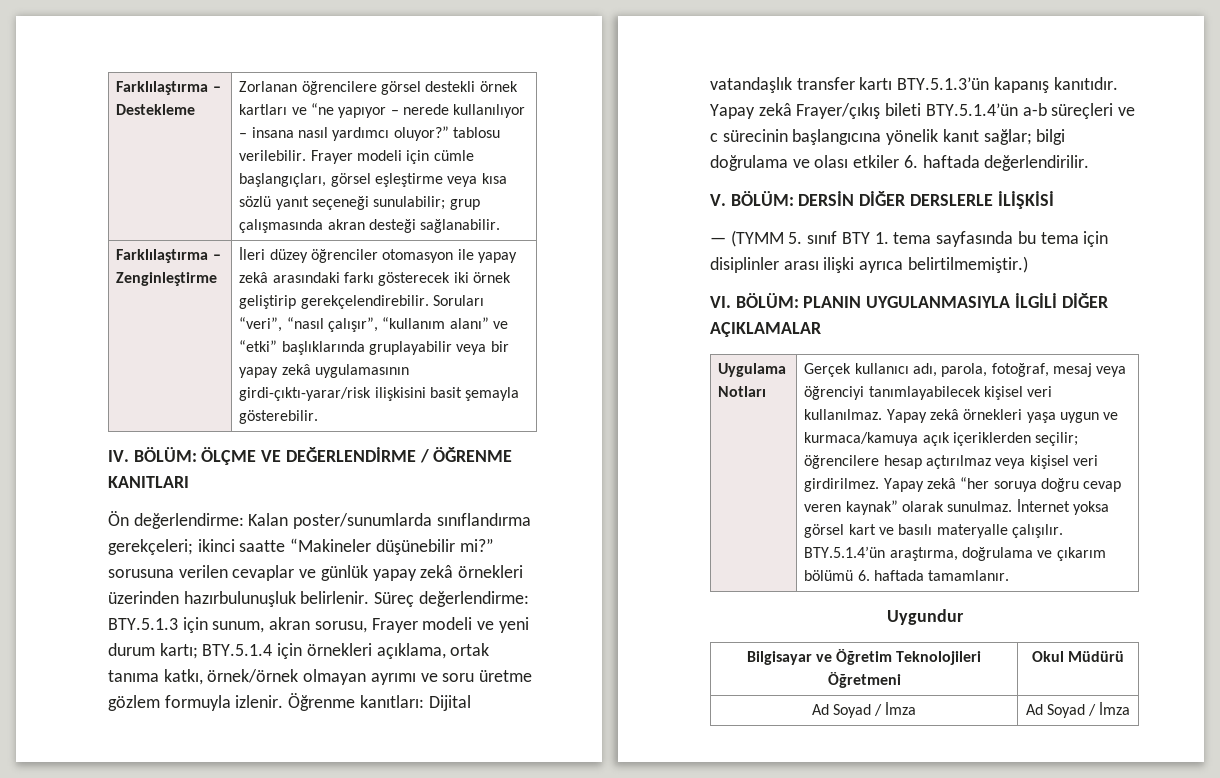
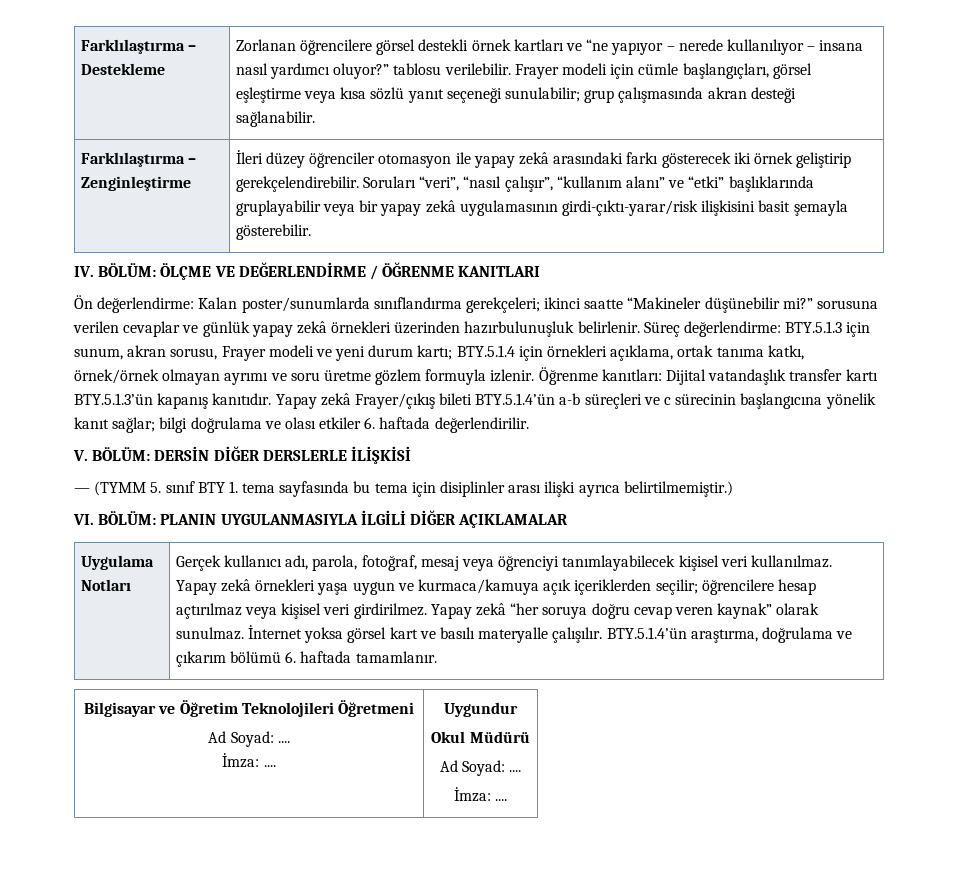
[886,609,964,625] // Uygundur -> (437, 657) none
[1031,651,1125,662] [811,702,917,718] [1025,702,1131,718] | Okul Müdürü // Ad Soyad / İmza | Ad Soyad / İmza -> [208,731,290,747] [222,753,276,768] [444,702,518,717] [431,731,530,743] [439,760,522,776] [453,787,508,802] // Ad Soyad: .... // İmza: .... | Uygundur // Okul Müdürü // Ad Soyad: .... // İmza: ....

